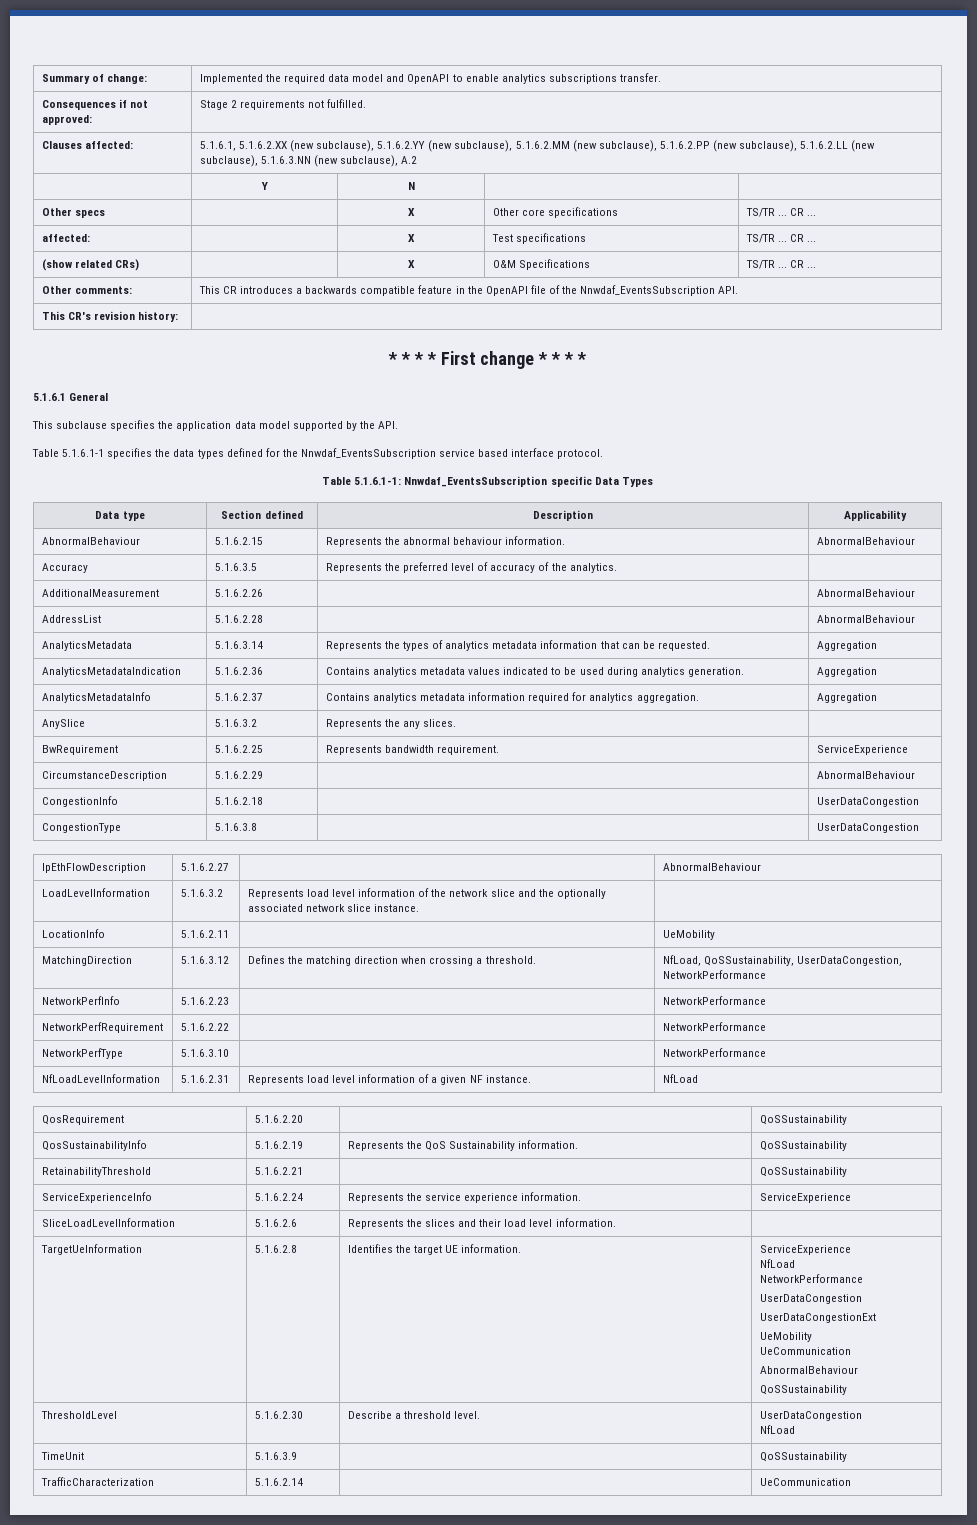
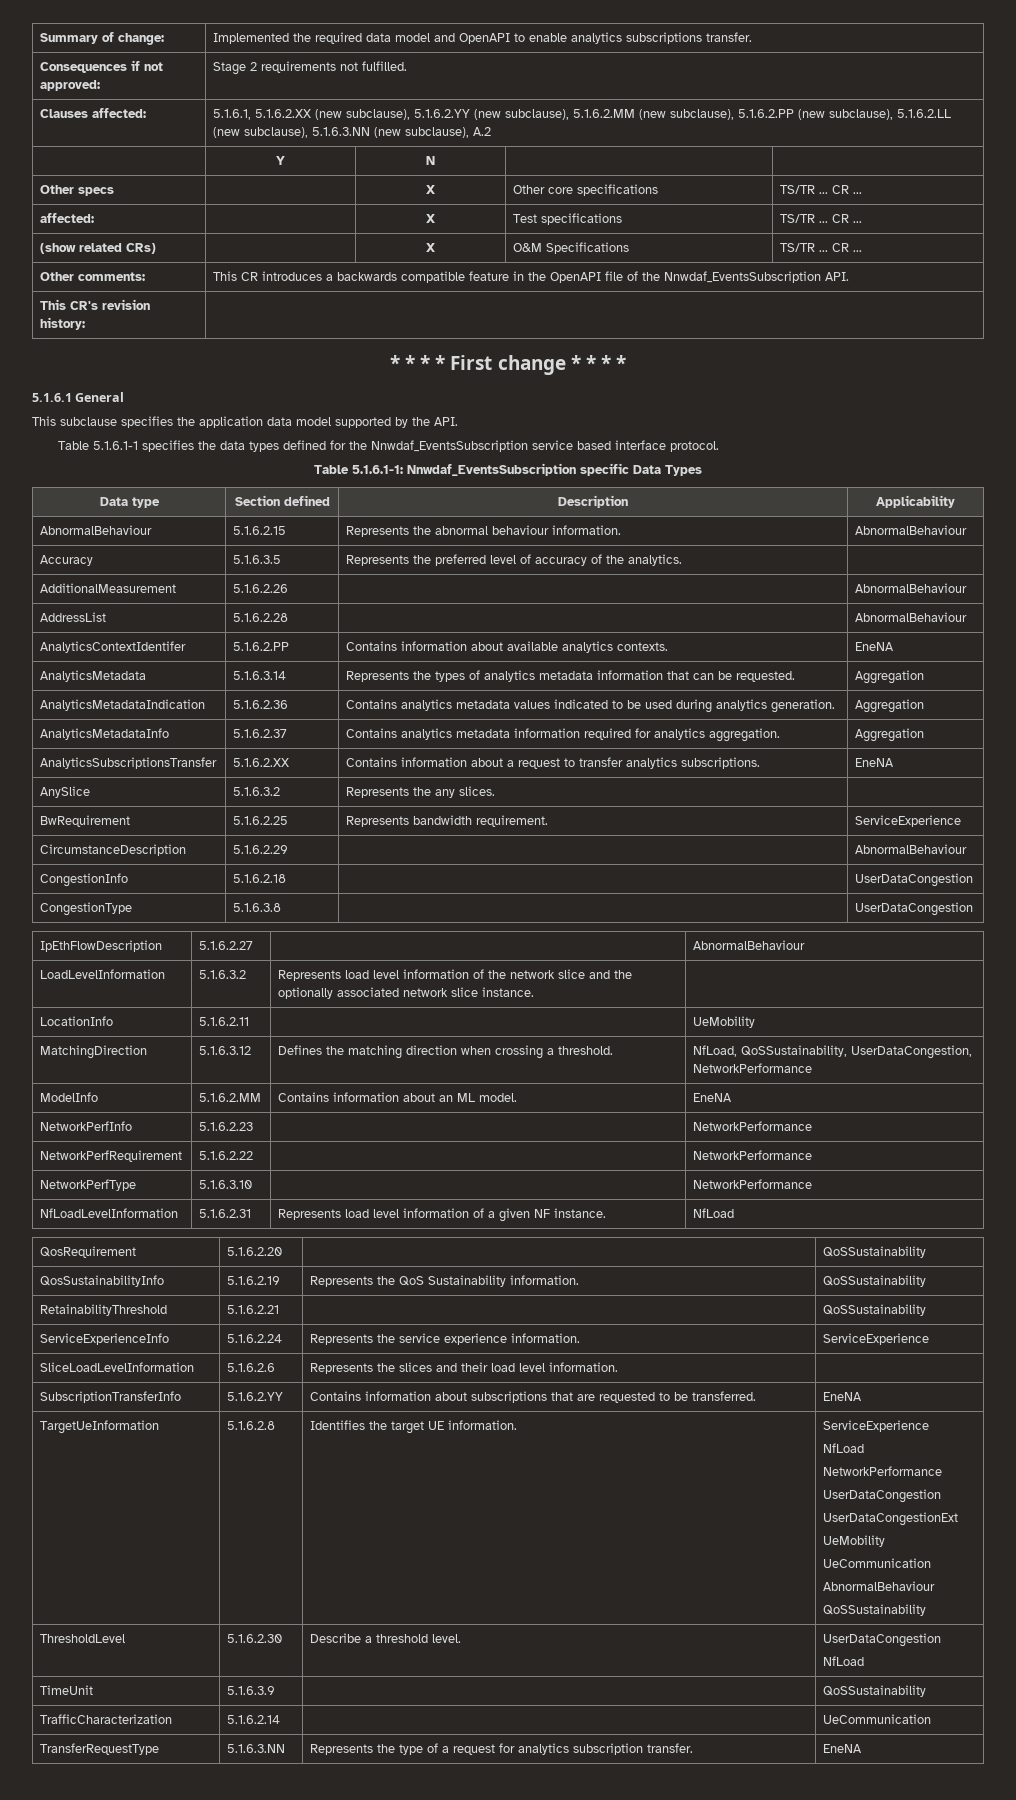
(915, 619) none -> [40,641,187,653] [233,642,290,651] [346,641,669,653] [855,642,895,651] // AnalyticsContextIdentifer | 5.1.6.2.PP | Contains information about available analytics contexts. | EneNA
(877, 698) none -> [40,757,218,769] [233,758,290,767] [346,757,761,769] [855,758,895,767] // AnalyticsSubscriptionsTransfer | 5.1.6.2.XX | Contains information about a request to transfer analytics subscriptions. | EneNA
(766, 974) none -> [40,1092,99,1102] [199,1093,262,1102] [278,1092,518,1102] [693,1093,733,1102] // ModelInfo | 5.1.6.2.MM | Contains information about an ML model. | EneNA
(616, 1222) none -> [40,1391,182,1403] [227,1392,284,1401] [310,1391,757,1403] [823,1392,863,1401] // SubscriptionTransferInfo | 5.1.6.2.YY | Contains information about subscriptions that are requested to be transferred. | EneNA
(851, 1482) none -> [40,1743,160,1755] [227,1744,286,1753] [310,1743,694,1755] [823,1744,863,1753] // TransferRequestType | 5.1.6.3.NN | Represents the type of a request for analytics subscription transfer. | EneNA

